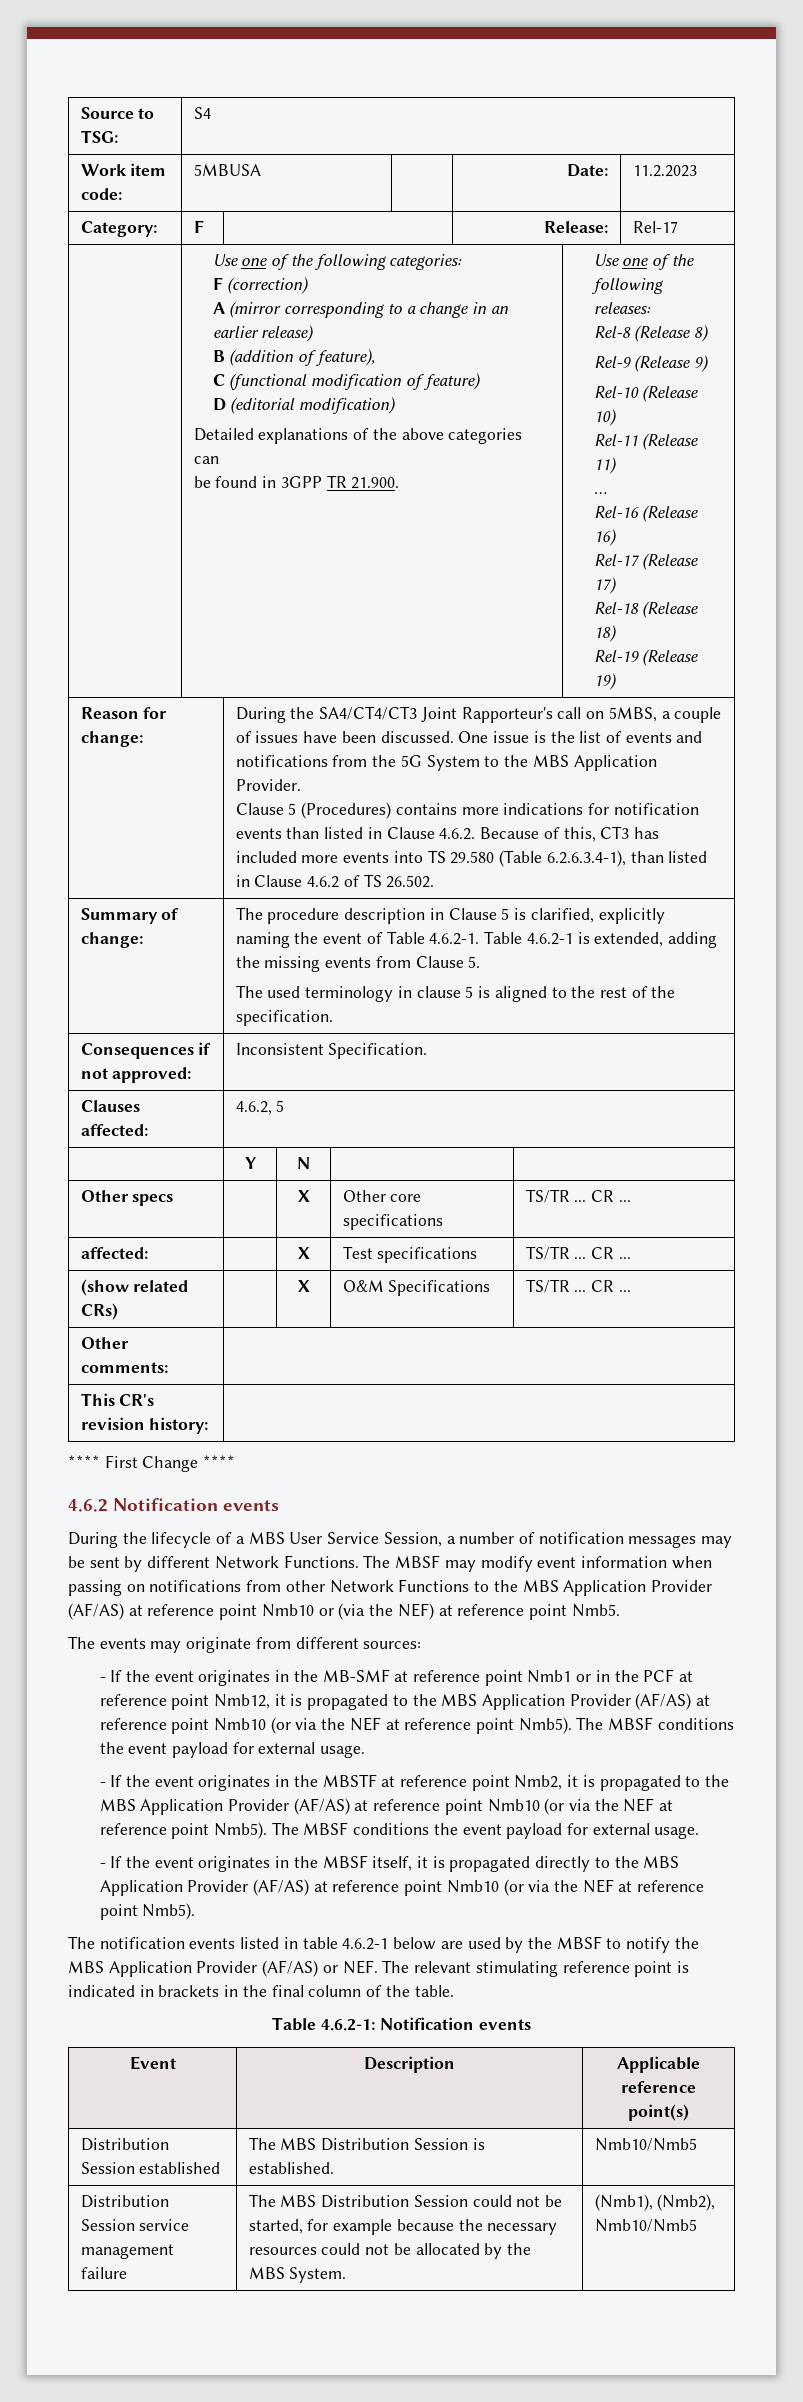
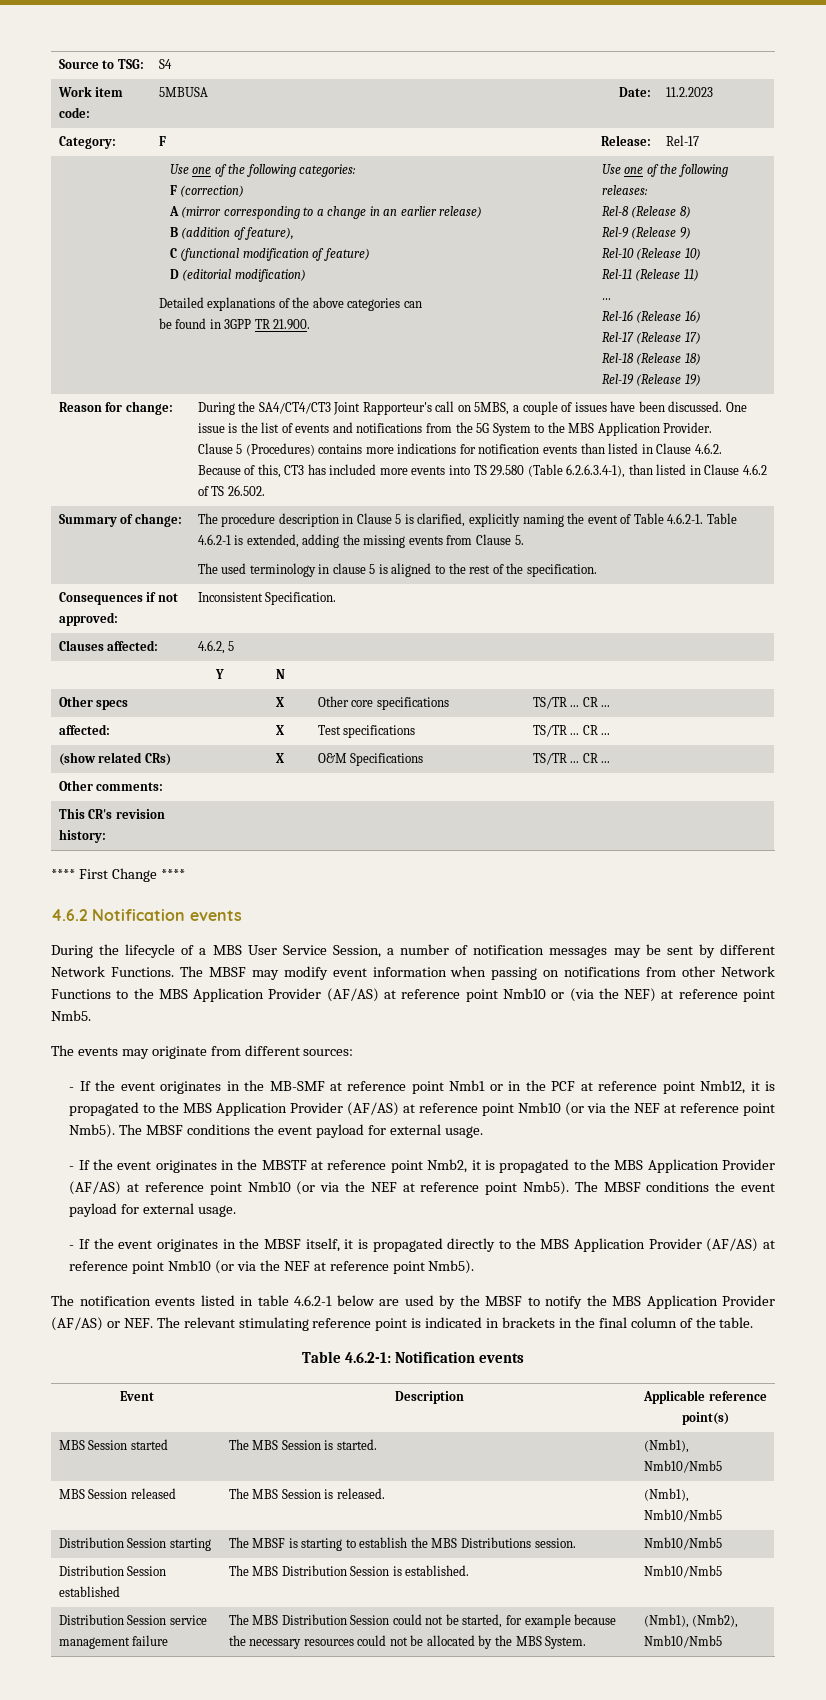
(690, 2112) none -> [58,1439,168,1450] [228,1439,377,1450] [643,1439,689,1453] [643,1460,722,1473] [58,1488,176,1499] [228,1488,385,1499] [643,1488,689,1502] [643,1509,722,1522] [58,1537,211,1551] [228,1537,576,1551] [643,1537,722,1550] // MBS Session started | The MBS Session is started. | (Nmb1), Nmb10/Nmb5 // MBS Session released | The MBS Session is released. | (Nmb1), Nmb10/Nmb5 // Distribution Session starting | The MBSF is starting to establish the MBS Distributions session. | Nmb10/Nmb5

